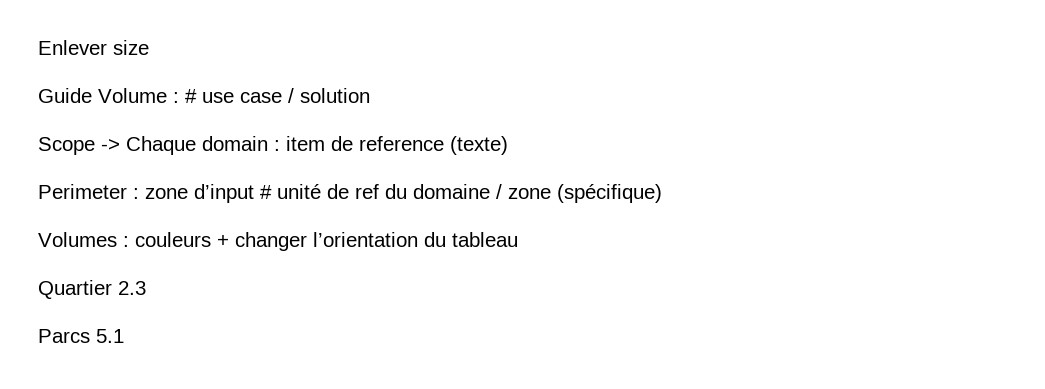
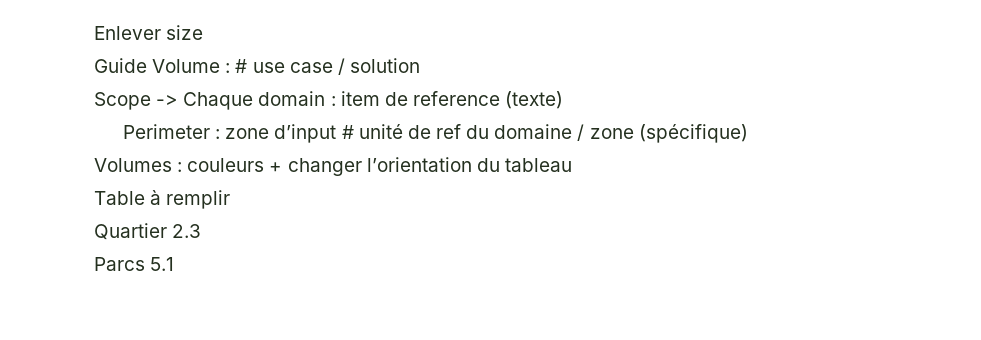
(518, 239) none -> [94,190,231,209] // Table à remplir

